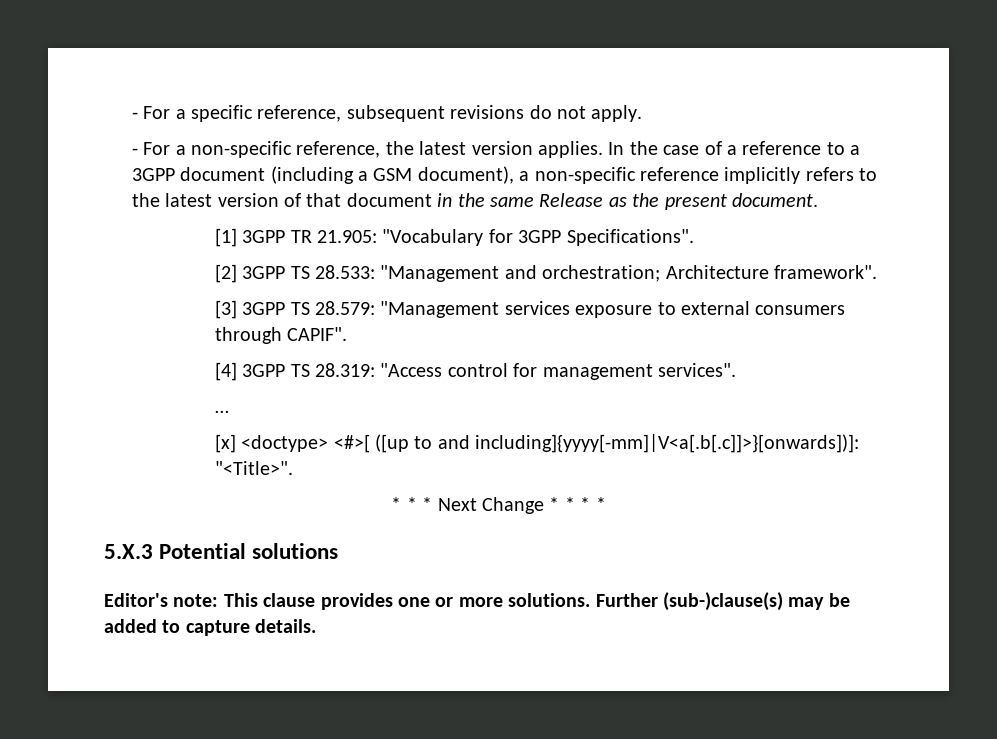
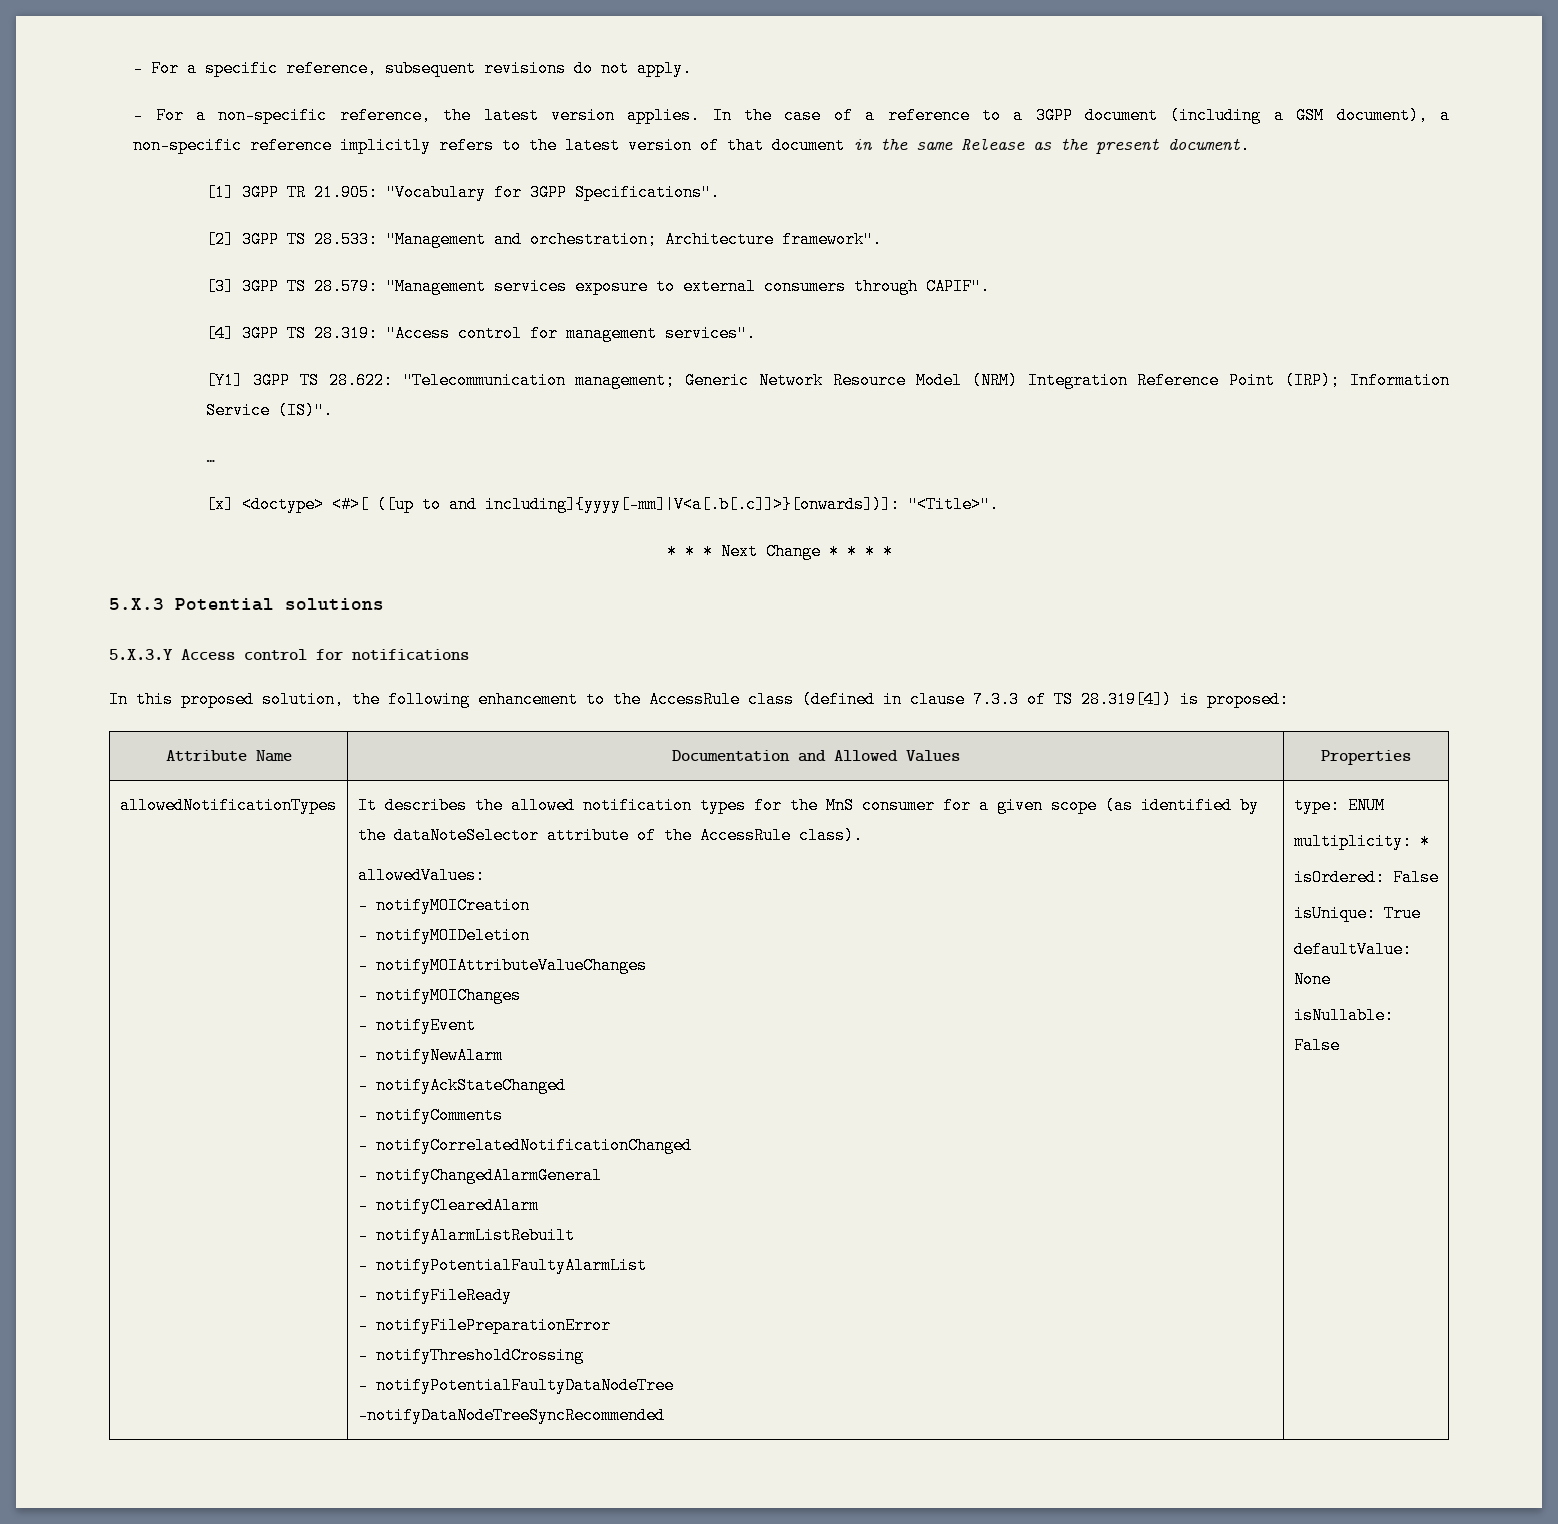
(736, 370) none -> [206,372,1450,389] [206,402,334,419] // [Y1] 3GPP TS 28.622: "Telecommunication management; Generic Network Resource Model (NRM) Integration Reference Point (IRP); Information Service (IS)".
[104,592,850,611] [104,619,317,636] Editor's note: This clause provides one or more solutions. Further (sub-)clause(s) may be added to capture details. -> [109,649,469,661] [109,691,1289,708] [165,750,292,762] [671,750,960,762] [1321,750,1411,765] [119,797,337,814] [357,797,1259,814] [357,827,863,844] [357,867,485,884] [357,897,530,914] [357,927,530,944] [357,957,647,974] [357,987,521,1004] [357,1017,476,1034] [357,1047,503,1064] [357,1077,566,1094] [357,1107,503,1124] [357,1137,692,1154] [357,1167,602,1184] [357,1197,539,1214] [357,1227,575,1244] [357,1257,647,1274] [357,1287,512,1304] [357,1317,611,1334] [357,1347,584,1364] [357,1377,674,1394] [357,1407,665,1424] [1293,797,1385,814] [1293,833,1430,850] [1293,869,1439,886] [1293,905,1421,922] [1293,941,1412,958] [1293,971,1331,988] [1293,1007,1394,1024] [1293,1037,1340,1054] 5.X.3.Y Access control for notifications // In this proposed solution, the following enhancement to the AccessRule class (defined in clause 7.3.3 of TS 28.319[4]) is proposed: // Attribute Name | Documentation and Allowed Values | Properties // allowedNotificationTypes | It describes the allowed notification types for the MnS consumer for a given scope (as identified by the dataNoteSelector attribute of the AccessRule class). // allowedValues: // - notifyMOICreation // - notifyMOIDeletion // - notifyMOIAttributeValueChanges // - notifyMOIChanges // - notifyEvent // - notifyNewAlarm // - notifyAckStateChanged // - notifyComments // - notifyCorrelatedNotificationChanged // - notifyChangedAlarmGeneral // - notifyClearedAlarm // - notifyAlarmListRebuilt // - notifyPotentialFaultyAlarmList // - notifyFileReady // - notifyFilePreparationError // - notifyThresholdCrossing // - notifyPotentialFaultyDataNodeTree // -notifyDataNodeTreeSyncRecommended | type: ENUM // multiplicity: * // isOrdered: False // isUnique: True // defaultValue: None // isNullable: False

